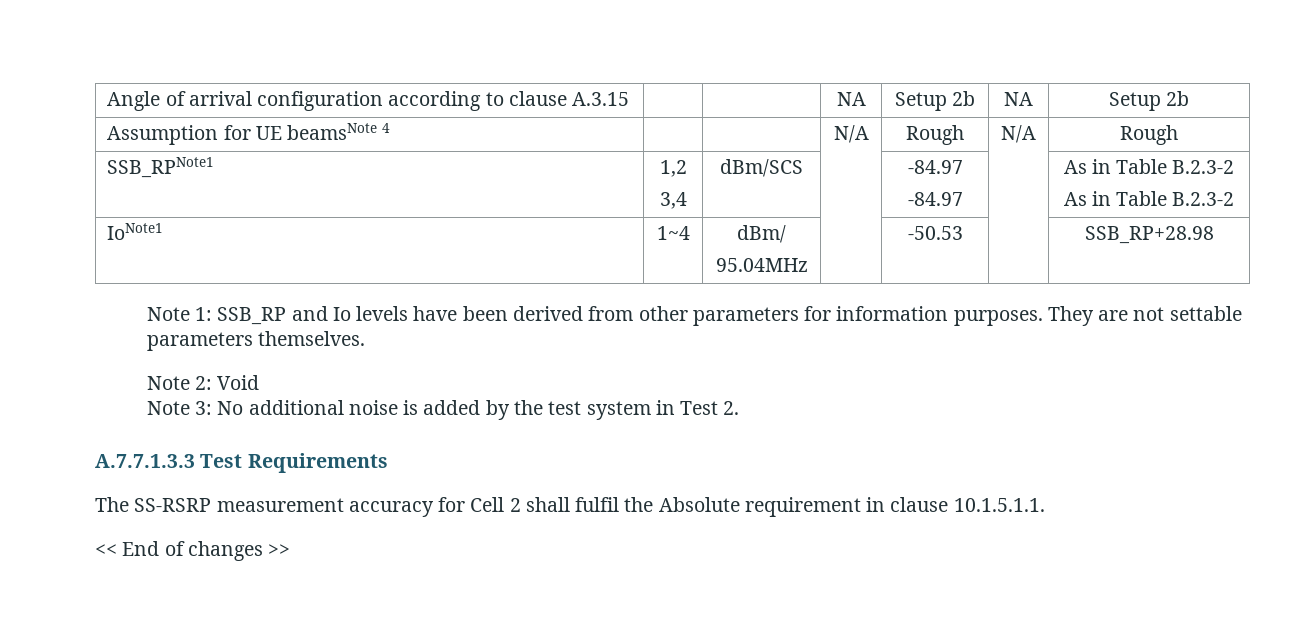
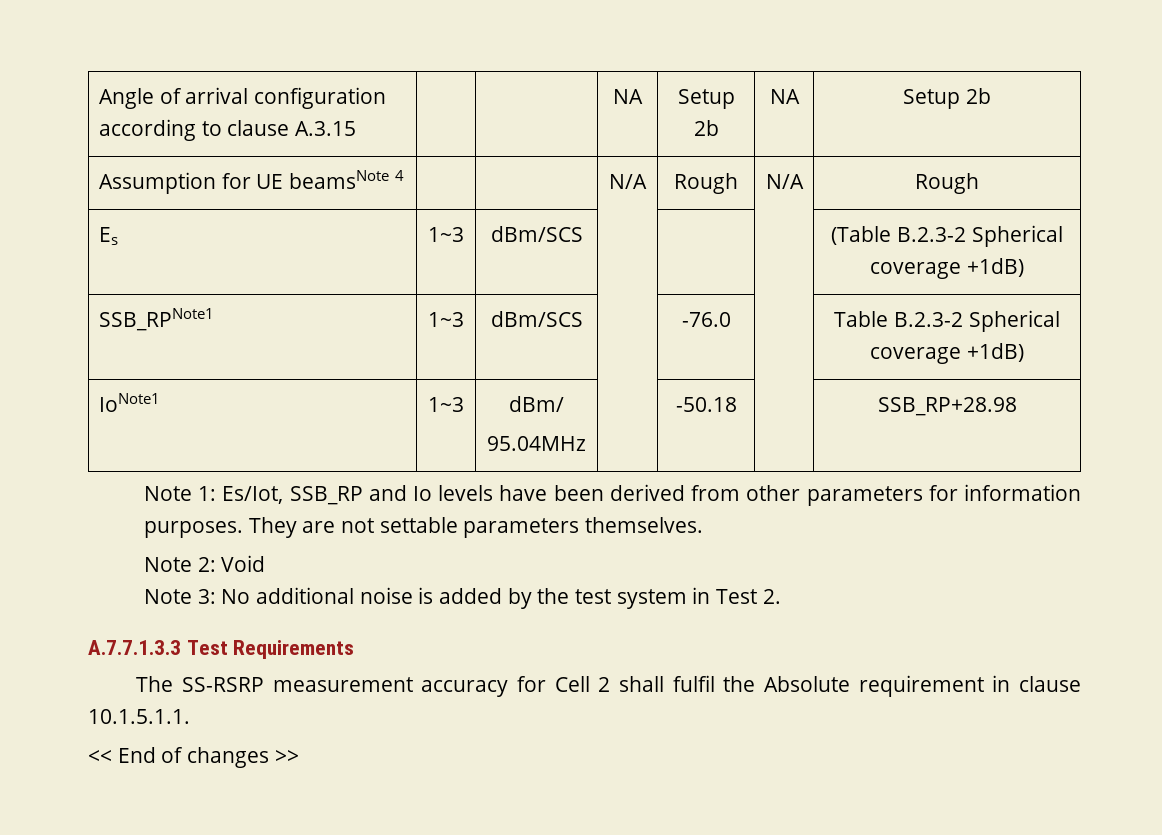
[107,157,215,178] [659,160,687,177] [659,192,687,209] [720,159,803,177] [907,160,963,174] [907,192,963,206] [1063,159,1235,174] [1063,191,1235,206] SSB_RPNote1 | 1,2 // 3,4 | dBm/SCS | | -84.97 // -84.97 | | As in Table B.2.3-2 // As in Table B.2.3-2 -> [98,227,118,245] [428,227,464,242] [490,226,583,242] [831,225,1063,247] [870,258,1024,279] [98,308,214,331] [428,312,464,327] [490,311,583,327] [681,312,731,327] [834,310,1060,332] [870,343,1024,364] Es | 1~3 | dBm/SCS | | | | (Table B.2.3-2 Spherical coverage +1dB) // SSB_RPNote1 | 1~3 | dBm/SCS | | -76.0 | | Table B.2.3-2 Spherical coverage +1dB)
[656,226,690,240] 1~4 -> [428,397,464,412] 1~3
[907,226,963,240] -50.53 -> [675,397,737,412] -50.18
(213, 314) none -> [222,486,284,504] Es/Iot,

